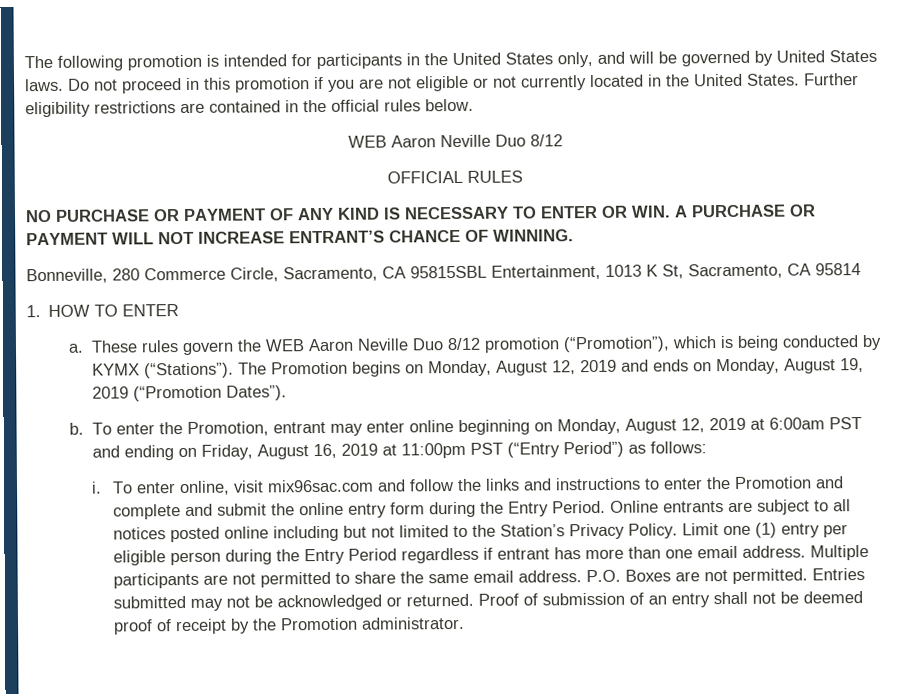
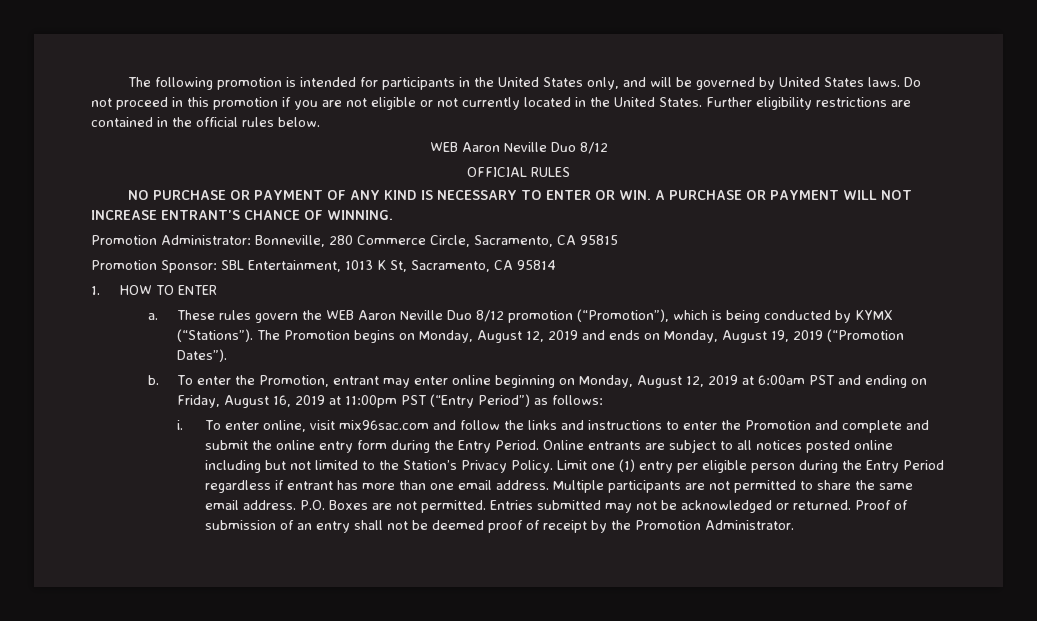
(574, 235) none -> [91,235,251,245] Promotion Administrator:
[410,265,487,279] 95815SBL -> [580,235,618,245] [91,260,244,273] 95815 // Promotion Sponsor: SBL
[360,616,465,630] administrator. -> [705,520,795,530] Administrator.

